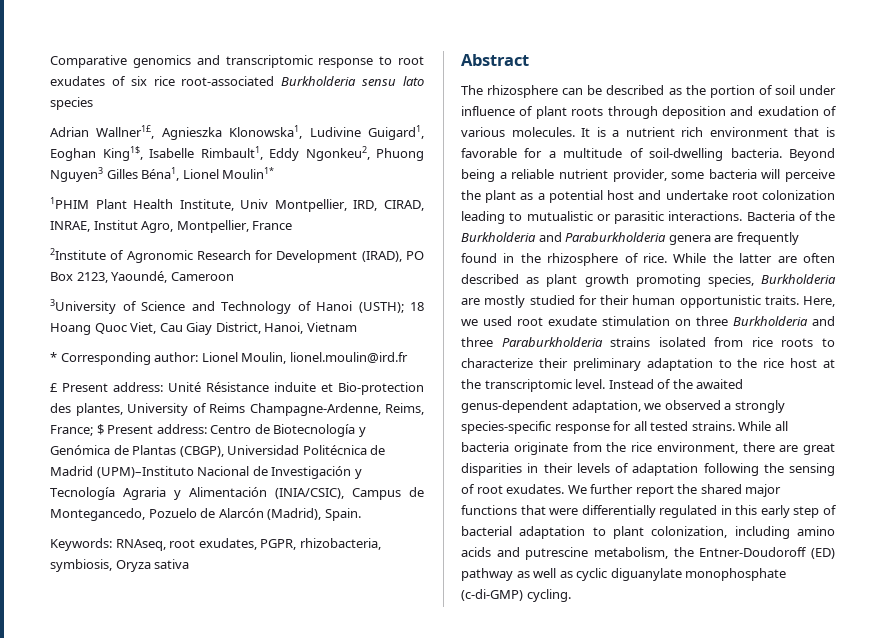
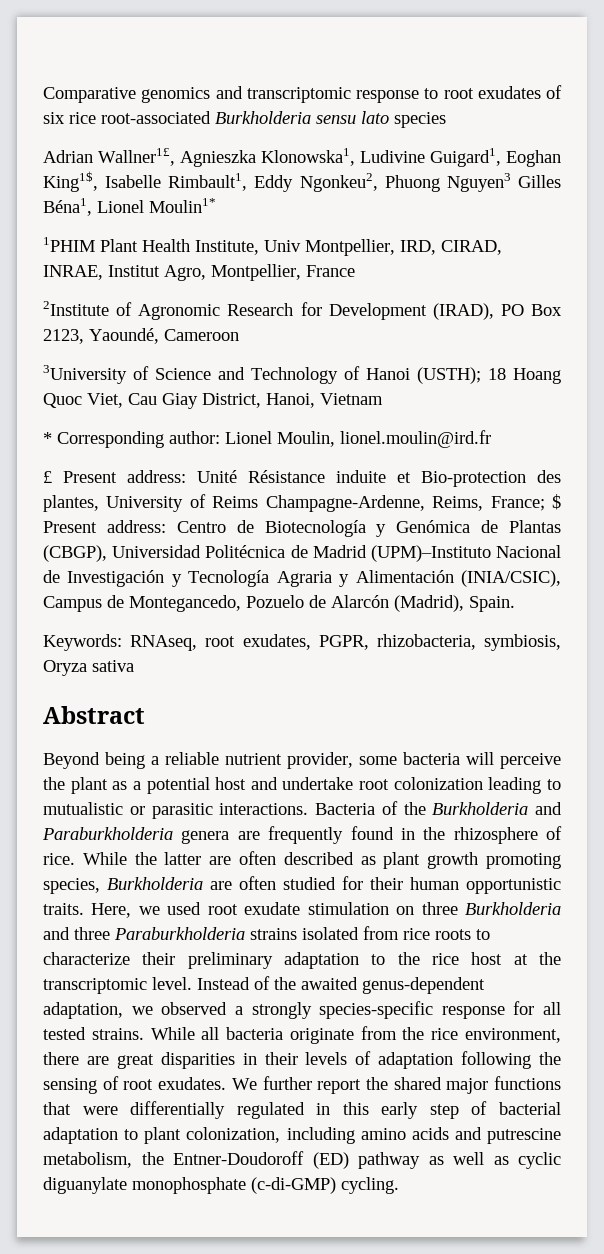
[461,85,836,98] [461,106,837,119] [461,127,835,137] [461,148,782,161] The rhizosphere can be described as the portion of soil under influence of plant roots through deposition and exudation of various molecules. It is a nutrient rich environment that is favorable for a multitude of soil-dwelling bacteria. -> (145, 715) none
[484,295,526,308] mostly -> [239,876,276,890] often

